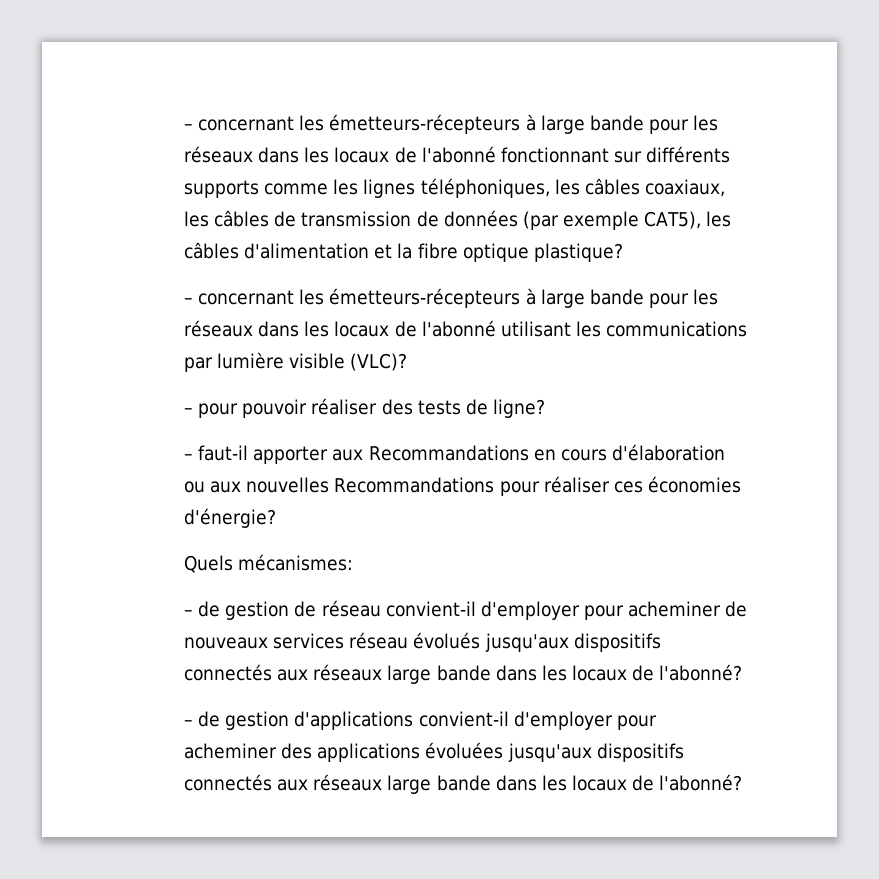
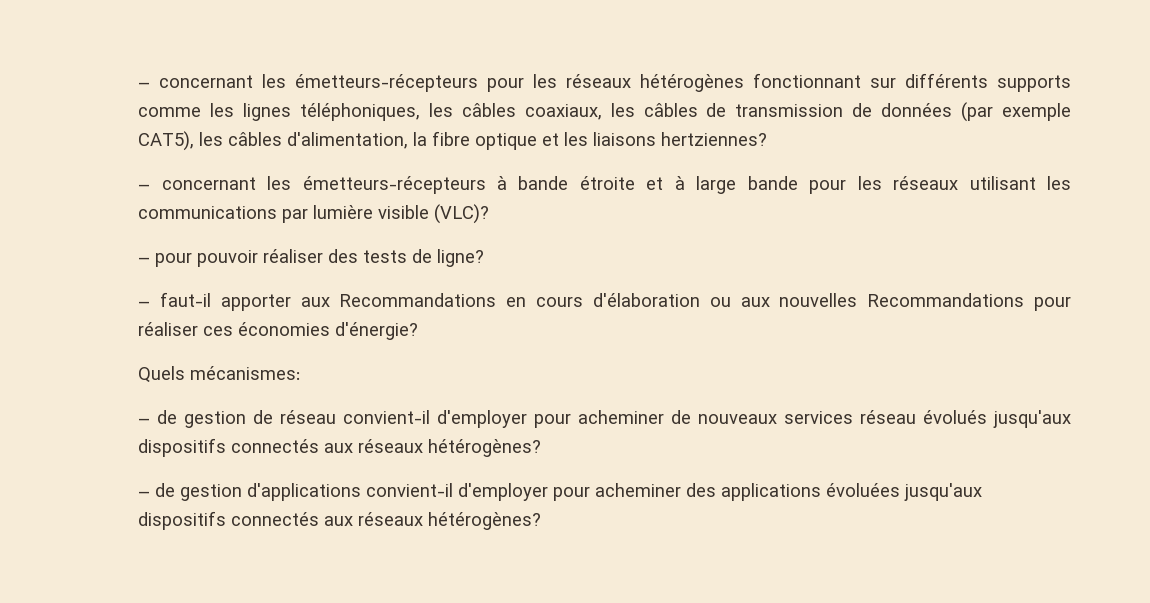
[184,114,719,134] [184,146,496,163] – concernant les émetteurs-récepteurs à large bande pour les réseaux dans les locaux de l'abonné -> [138,74,745,92] – concernant les émetteurs-récepteurs pour les réseaux hétérogènes
[244,243,393,259] d'alimentation et -> [287,132,409,149] d'alimentation,
[533,243,623,262] [184,288,719,308] [184,320,496,337] plastique? // – concernant les émetteurs-récepteurs à large bande pour les réseaux dans les locaux de l'abonné -> [542,132,768,146] [138,176,959,194] et les liaisons hertziennes? // – concernant les émetteurs-récepteurs à bande étroite et à large bande pour les réseaux
[387,664,743,684] large bande dans les locaux de l'abonné? -> [428,439,542,457] hétérogènes?
[387,774,743,794] large bande dans les locaux de l'abonné? -> [428,512,542,530] hétérogènes?

